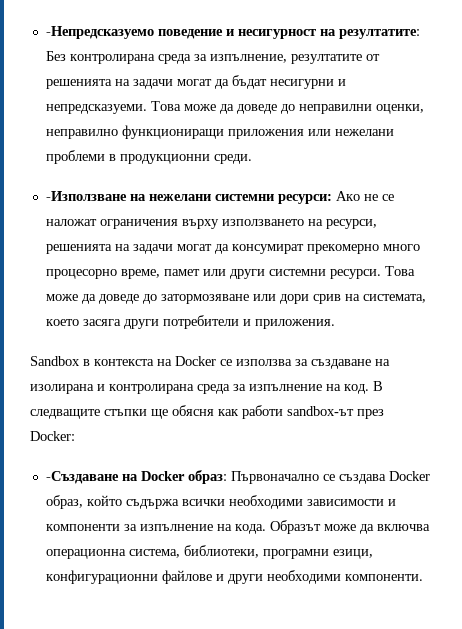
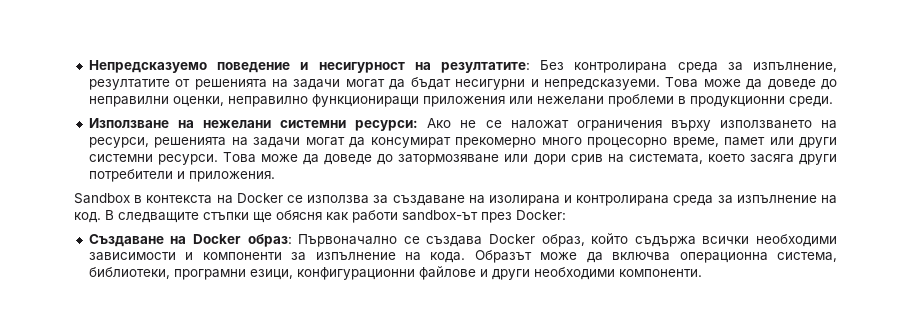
[45,26,154,39] -Непредсказуемо -> [88,60,207,73] Непредсказуемо
[45,191,127,201] -Използване -> [88,118,169,128] Използване
[45,471,119,484] -Създаване -> [88,234,164,247] Създаване

